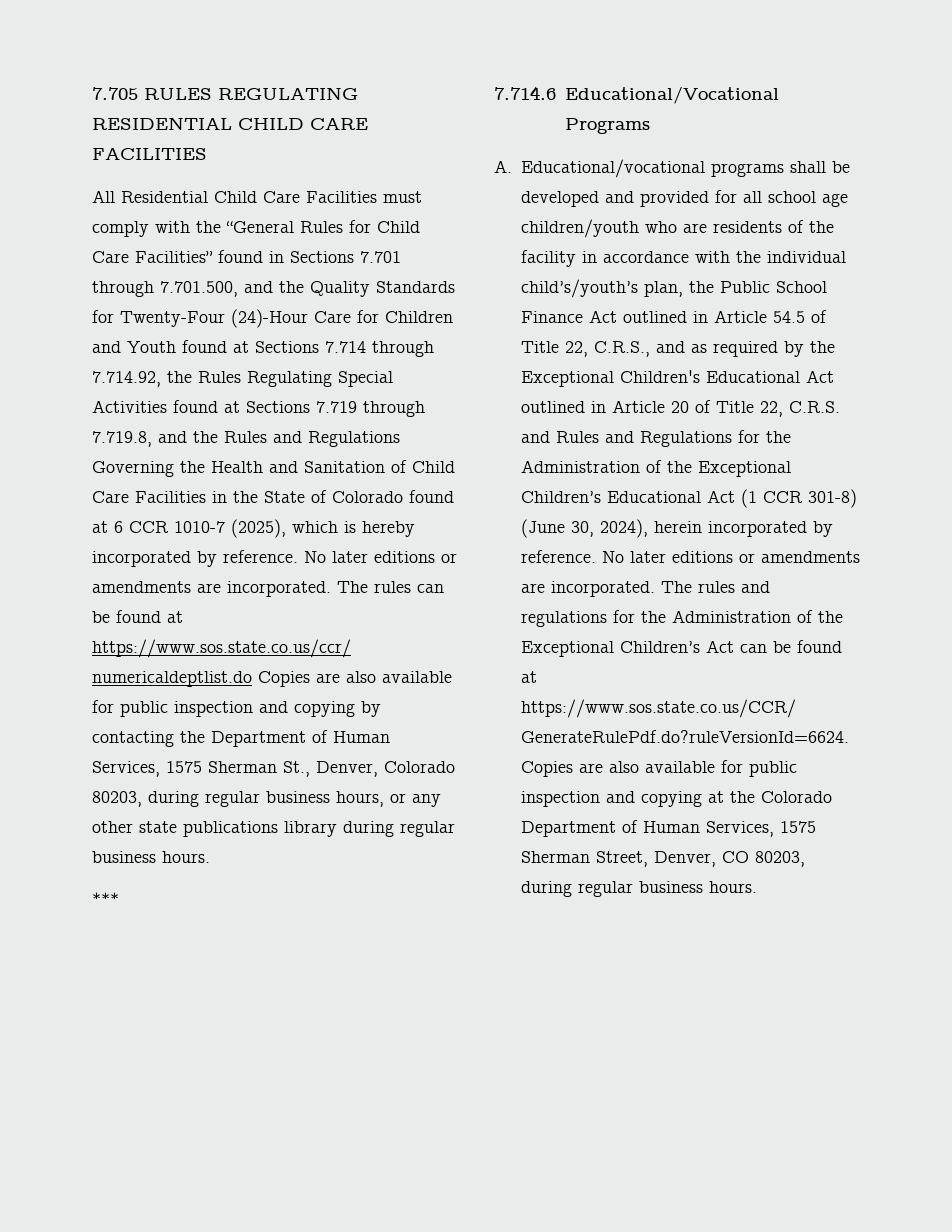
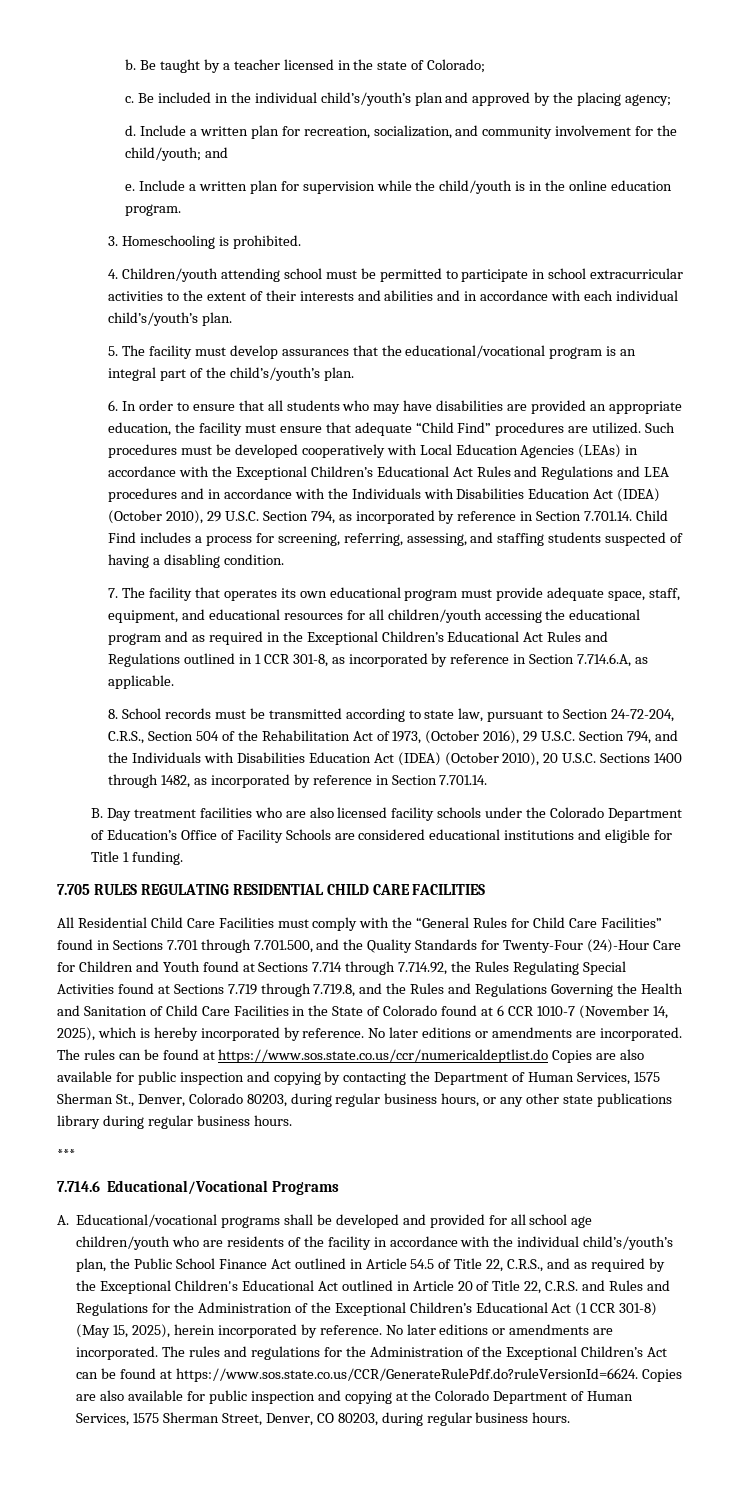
(92, 93) none -> [125,59,486,73] [125,92,672,106] [125,125,678,139] [125,147,229,161] [125,180,672,194] [125,204,182,216] [108,235,301,249] [108,268,684,282] [108,290,678,301] [108,312,233,326] [108,345,637,359] [108,367,354,381] [108,400,682,414] [108,422,676,436] [108,444,639,458] [108,466,670,480] [108,488,661,502] [108,510,669,524] [108,532,684,546] [108,554,284,568] [108,587,681,601] [108,609,641,623] [108,631,609,645] [108,653,649,667] [108,675,175,689] [108,708,675,722] [108,730,678,744] [108,752,683,766] [108,774,488,788] [91,807,682,821] [91,829,673,843] [91,851,183,865] b. Be taught by a teacher licensed in the state of Colorado; // c. Be included in the individual child’s/youth’s plan and approved by the placing agency; // d. Include a written plan for recreation, socialization, and community involvement for the child/youth; and // e. Include a written plan for supervision while the child/youth is in the online education program. // 3. Homeschooling is prohibited. // 4. Children/youth attending school must be permitted to participate in school extracurricular activities to the extent of their interests and abilities and in accordance with each individual child’s/youth’s plan. // 5. The facility must develop assurances that the educational/vocational program is an integral part of the child’s/youth’s plan. // 6. In order to ensure that all students who may have disabilities are provided an appropriate education, the facility must ensure that adequate “Child Find” procedures are utilized. Such procedures must be developed cooperatively with Local Education Agencies (LEAs) in accordance with the Exceptional Children’s Educational Act Rules and Regulations and LEA procedures and in accordance with the Individuals with Disabilities Education Act (IDEA) (October 2010), 29 U.S.C. Section 794, as incorporated by reference in Section 7.701.14. Child Find includes a process for screening, referring, assessing, and staffing students suspected of having a disabling condition. // 7. The facility that operates its own educational program must provide adequate space, staff, equipment, and educational resources for all children/youth accessing the educational program and as required in the Exceptional Children’s Educational Act Rules and Regulations outlined in 1 CCR 301-8, as incorporated by reference in Section 7.714.6.A, as applicable. // 8. School records must be transmitted according to state law, pursuant to Section 24-72-204, C.R.S., Section 504 of the Rehabilitation Act of 1973, (October 2016), 29 U.S.C. Section 794, and the Individuals with Disabilities Education Act (IDEA) (October 2010), 20 U.S.C. Sections 1400 through 1482, as incorporated by reference in Section 7.701.14. // B. Day treatment facilities who are also licensed facility schools under the Colorado Department of Education’s Office of Facility Schools are considered educational institutions and eligible for Title 1 funding. //
[231,519,286,538] (2025), -> [578,1005,668,1019] [57,1027,95,1041] (November 14, 2025),
[520,519,648,538] (June 30, 2024), -> [76,1324,171,1338] (May 15, 2025),

